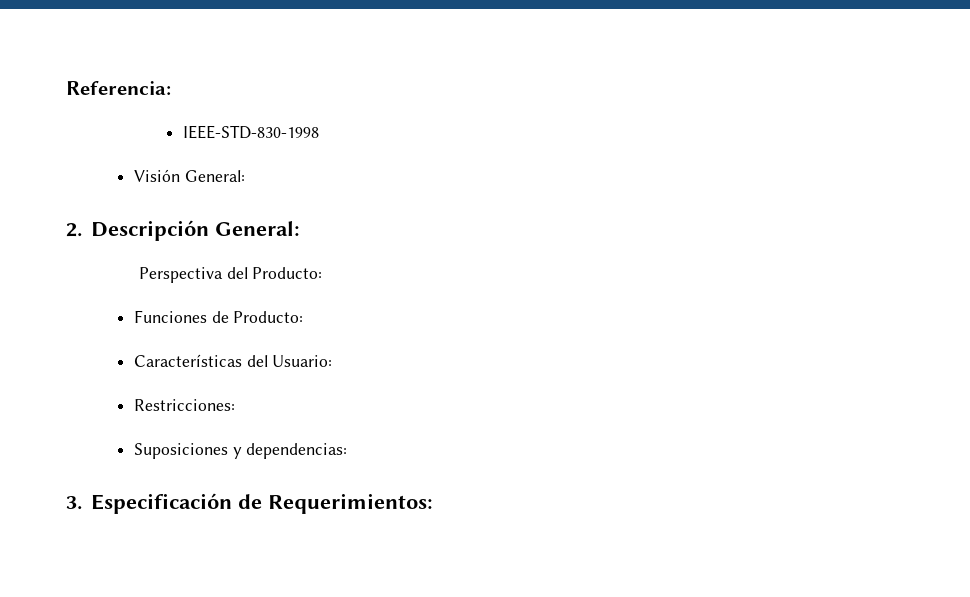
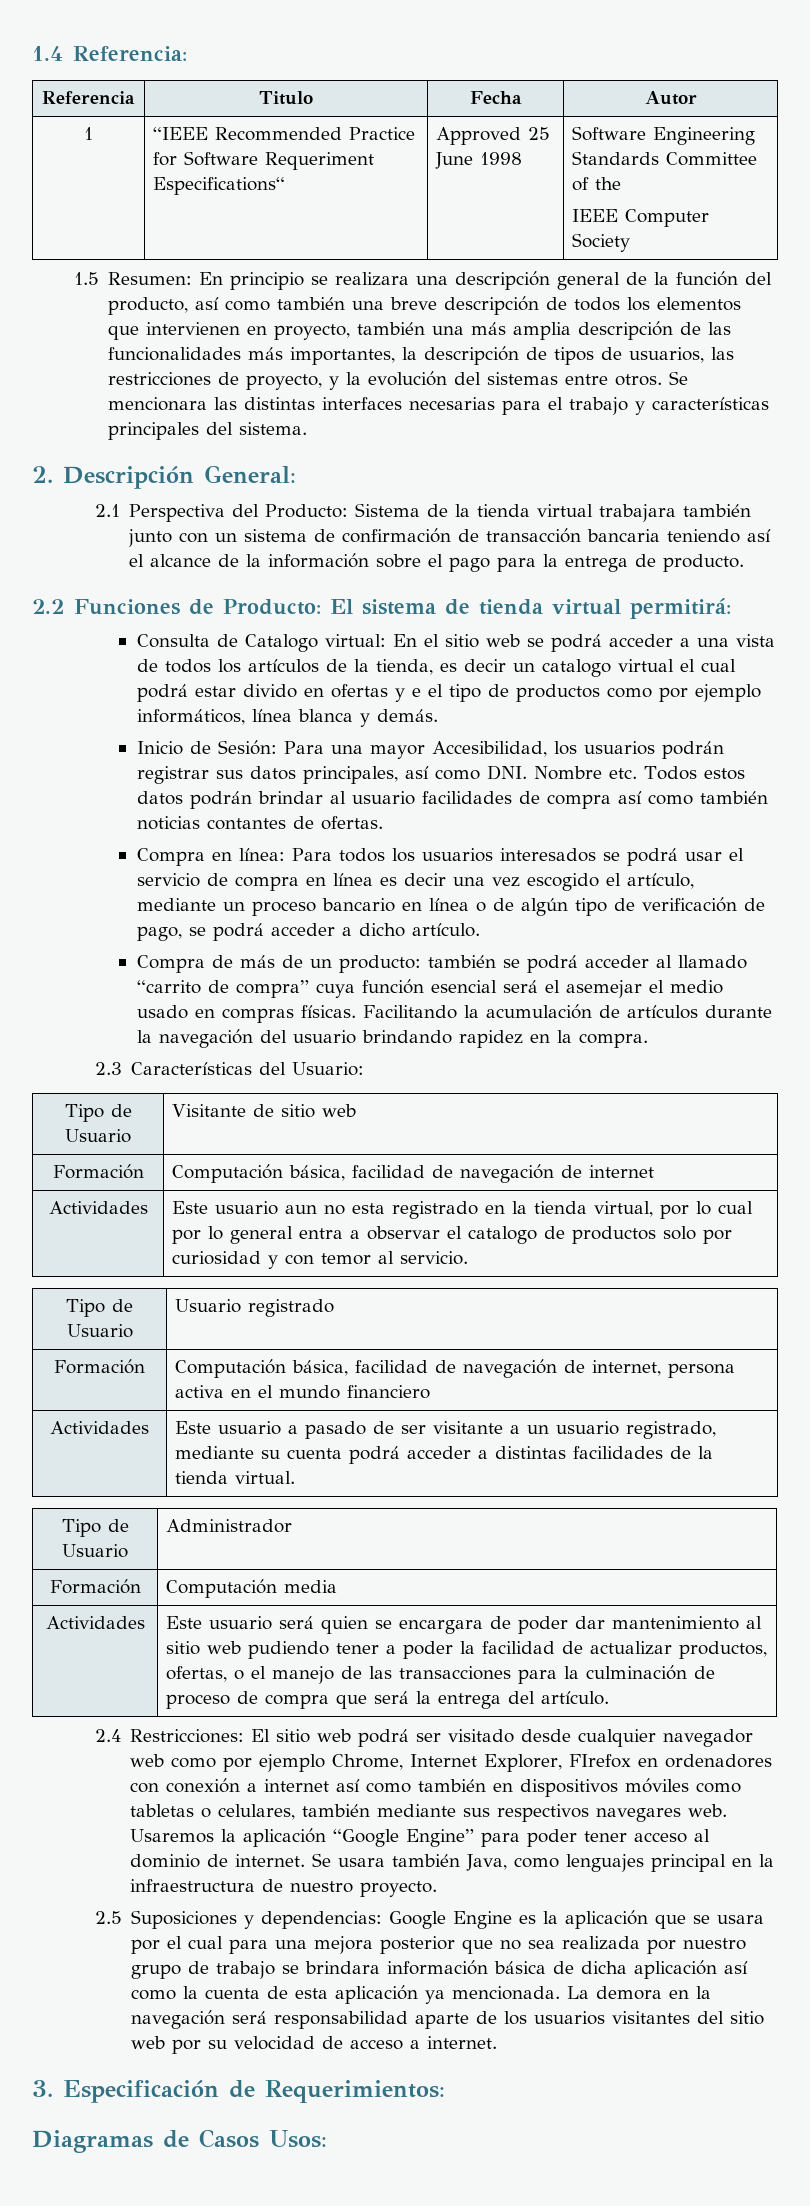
(66, 88) none -> [32,46,63,61] 1.4
[182,125,319,139] [133,169,245,182] // IEEE-STD-830-1998 // Visión General: -> [42,91,135,104] [259,91,313,105] [469,91,522,104] [644,91,697,105] [84,127,93,140] [153,127,416,141] [153,151,375,170] [153,177,286,195] [436,127,551,145] [435,152,523,169] [572,126,756,145] [572,151,758,166] [572,177,622,191] [572,209,710,227] [572,233,631,252] [73,271,773,290] [108,296,742,315] [108,321,732,340] [108,346,735,365] [108,371,689,390] [108,397,770,415] [108,422,308,440] // Referencia | Titulo | Fecha | Autor // 1 | “IEEE Recommended Practice for Software Requeriment Especifications“ | Approved 25 June 1998 | Software Engineering Standards Committee of the // IEEE Computer Society // 1.5 Resumen: En principio se realizara una descripción general de la función del producto, así como también una breve descripción de todos los elementos que intervienen en proyecto, también una más amplia descripción de las funcionalidades más importantes, la descripción de tipos de usuarios, las restricciones de proyecto, y la evolución del sistemas entre otros. Se mencionara las distintas interfaces necesarias para el trabajo y características principales del sistema.
(300, 228) none -> [94,504,120,517] 2.1
[133,310,304,323] [133,354,333,367] [133,399,235,411] [133,443,348,459] // Funciones de Producto: // Características del Usuario: // Restricciones: // Suposiciones y dependencias: -> [355,503,752,522] [128,528,772,547] [129,553,745,572] [32,598,731,619] [136,634,775,652] [136,659,736,677] [136,684,761,702] [136,709,438,727] [136,740,724,759] [136,765,745,784] [136,791,768,809] [136,816,383,830] [136,848,744,866] [136,873,694,891] [136,897,765,916] [136,923,480,941] [136,955,747,973] [136,979,723,998] [136,1004,772,1023] [136,1029,648,1048] [94,1062,365,1076] [64,1104,132,1122] [65,1129,131,1143] [172,1104,357,1118] [52,1164,144,1179] [172,1164,655,1183] [48,1201,148,1214] [172,1201,754,1219] [172,1226,733,1244] [172,1251,469,1269] [66,1299,133,1317] [66,1324,133,1338] [175,1299,335,1317] [54,1359,145,1374] [175,1359,736,1378] [175,1385,431,1399] [50,1421,149,1434] [175,1421,717,1439] [175,1446,714,1464] [175,1471,296,1484] [61,1519,129,1537] [62,1544,128,1558] [166,1519,293,1533] [49,1579,141,1594] [166,1579,338,1598] [45,1616,145,1629] [166,1616,763,1634] [166,1641,768,1659] [166,1665,716,1684] [166,1691,610,1709] [94,1729,754,1747] [130,1754,773,1772] [130,1778,742,1797] [130,1804,728,1822] [130,1828,711,1847] [130,1853,775,1872] [130,1879,438,1897] [94,1910,765,1929] [131,1936,747,1954] [131,1960,749,1979] [131,1985,712,2004] [131,2010,765,2029] [131,2036,498,2054] Sistema de la tienda virtual trabajara también junto con un sistema de confirmación de transacción bancaria teniendo así el alcance de la información sobre el pago para la entrega de producto. // 2.2 Funciones de Producto: El sistema de tienda virtual permitirá: // Consulta de Catalogo virtual: En el sitio web se podrá acceder a una vista de todos los artículos de la tienda, es decir un catalogo virtual el cual podrá estar divido en ofertas y e el tipo de productos como por ejemplo informáticos, línea blanca y demás. // Inicio de Sesión: Para una mayor Accesibilidad, los usuarios podrán registrar sus datos principales, así como DNI. Nombre etc. Todos estos datos podrán brindar al usuario facilidades de compra así como también noticias contantes de ofertas. // Compra en línea: Para todos los usuarios interesados se podrá usar el servicio de compra en línea es decir una vez escogido el artículo, mediante un proceso bancario en línea o de algún tipo de verificación de pago, se podrá acceder a dicho artículo. // Compra de más de un producto: también se podrá acceder al llamado “carrito de compra” cuya función esencial será el asemejar el medio usado en compras físicas. Facilitando la acumulación de artículos durante la navegación del usuario brindando rapidez en la compra. // 2.3 Características del Usuario: // Tipo de Usuario | Visitante de sitio web // Formación | Computación básica, facilidad de navegación de internet // Actividades | Este usuario aun no esta registrado en la tienda virtual, por lo cual por lo general entra a observar el catalogo de productos solo por curiosidad y con temor al servicio. // Tipo de Usuario | Usuario registrado // Formación | Computación básica, facilidad de navegación de internet, persona activa en el mundo financiero // Actividades | Este usuario a pasado de ser visitante a un usuario registrado, mediante su cuenta podrá acceder a distintas facilidades de la tienda virtual. // Tipo de Usuario | Administrador // Formación | Computación media // Actividades | Este usuario será quien se encargara de poder dar mantenimiento al sitio web pudiendo tener a poder la facilidad de actualizar productos, ofertas, o el manejo de las transacciones para la culminación de proceso de compra que será la entrega del artículo. // 2.4 Restricciones: El sitio web podrá ser visitado desde cualquier navegador web como por ejemplo Chrome, Internet Explorer, FIrefox en ordenadores con conexión a internet así como también en dispositivos móviles como tabletas o celulares, también mediante sus respectivos navegares web. Usaremos la aplicación “Google Engine” para poder tener acceso al dominio de internet. Se usara también Java, como lenguajes principal en la infraestructura de nuestro proyecto. // 2.5 Suposiciones y dependencias: Google Engine es la aplicación que se usara por el cual para una mejora posterior que no sea realizada por nuestro grupo de trabajo se brindara información básica de dicha aplicación así como la cuenta de esta aplicación ya mencionada. La demora en la navegación será responsabilidad aparte de los usuarios visitantes del sitio web por su velocidad de acceso a internet.
(433, 503) none -> [32,2129,327,2153] // Diagramas de Casos Usos:

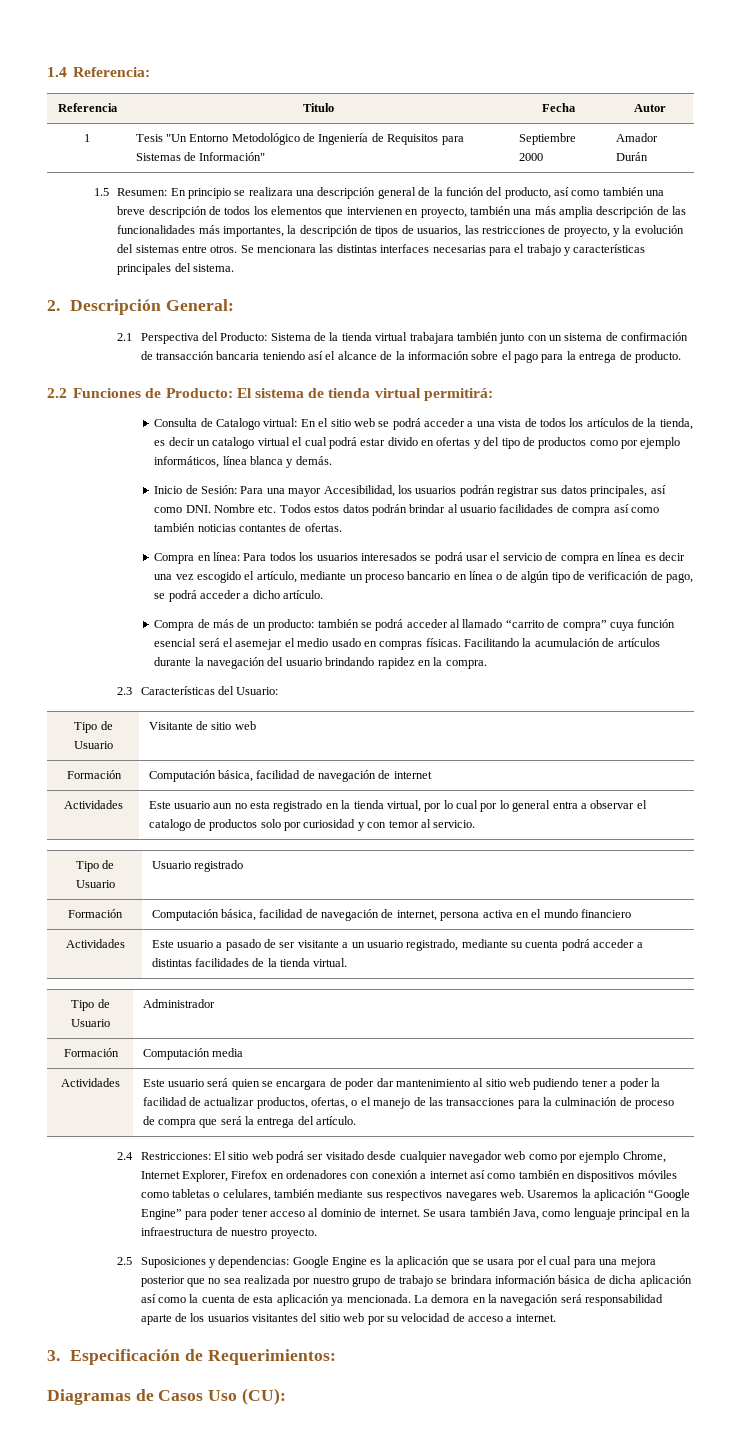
[153,127,416,141] [153,151,375,170] [153,177,286,195] [436,127,551,145] [435,152,523,169] [572,126,756,145] [572,151,758,166] [572,177,622,191] [572,209,710,227] [572,233,631,252] “IEEE Recommended Practice for Software Requeriment Especifications“ | Approved 25 June 1998 | Software Engineering Standards Committee of the // IEEE Computer Society -> [135,133,464,145] [135,152,266,161] [518,133,576,145] [518,153,543,161] [615,133,658,142] [615,152,648,161] Tesis "Un Entorno Metodológico de Ingeniería de Requisitos para Sistemas de Información" | Septiembre 2000 | Amador Durán
[411,684,443,697] e el -> [483,437,500,446] del
[569,1754,632,1768] FIrefox -> [231,1170,269,1179] Firefox
[566,1854,645,1872] lenguajes -> [573,1208,616,1220] lenguaje
[269,2130,327,2148] Usos: -> [208,1388,286,1405] Uso (CU):

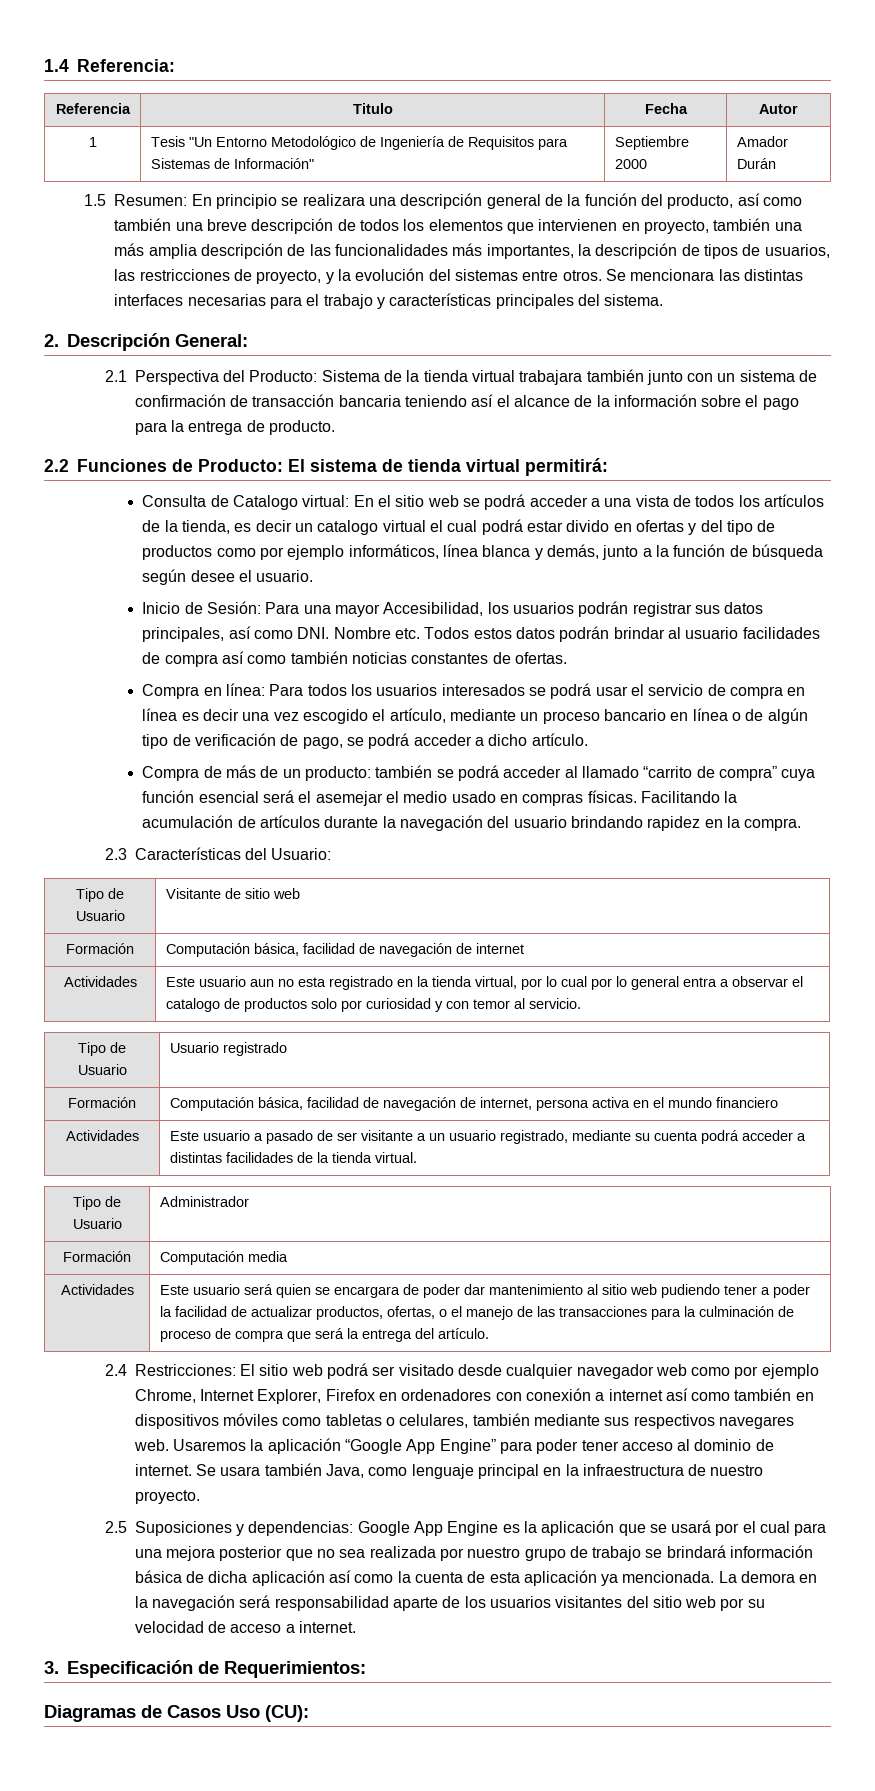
[295,456,332,465] demás. -> [547,544,823,560] [142,569,314,585] demás, junto a la función de búsqueda según desee el usuario.
[239,524,287,532] contantes -> [411,653,489,664] constantes
(691, 1195) none -> [406,1439,436,1454] App
(329, 1262) none -> [413,1521,443,1536] App
[487,1259,515,1265] usara -> [671,1520,712,1533] usará
[450,1275,492,1284] brindara -> [666,1545,726,1558] brindará

